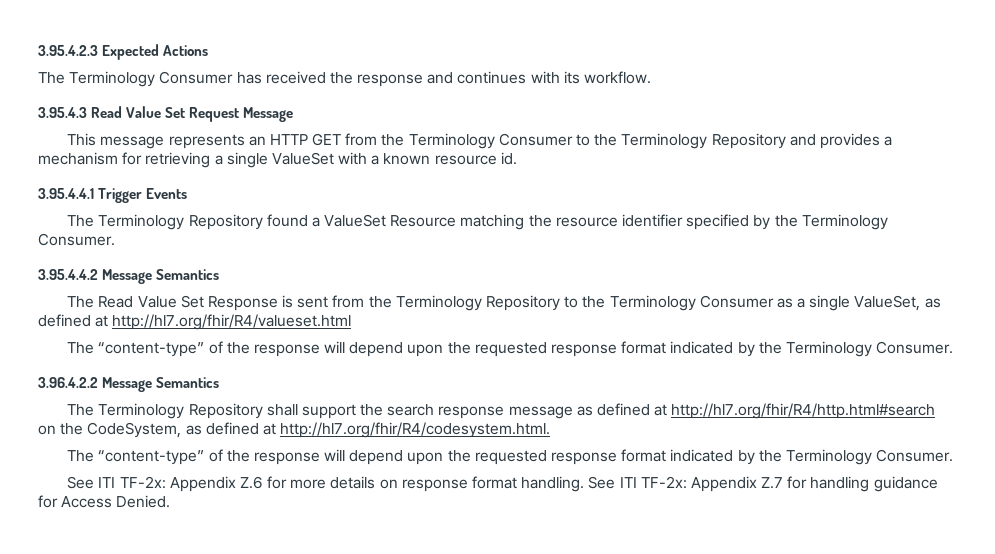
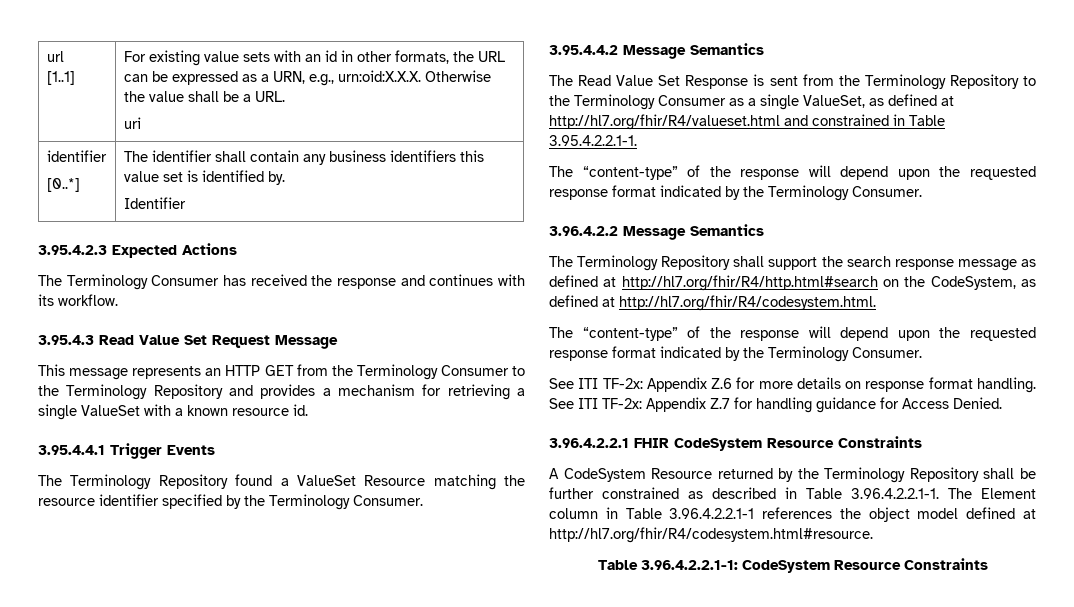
(38, 50) none -> [46,51,64,62] [46,71,75,85] [123,50,505,66] [123,70,491,86] [123,91,285,102] [123,117,141,129] [46,150,107,162] [46,178,80,192] [123,150,484,165] [123,170,285,185] [123,197,186,209] url // [1..1] | For existing value sets with an id in other formats, the URL can be expressed as a URN, e.g., urn:oid:X.X.X. Otherwise the value shall be a URL. // uri // identifier // [0..*] | The identifier shall contain any business identifiers this value set is identified by. // Identifier //
(352, 322) none -> [784,114,945,126] [549,135,637,146] and constrained in Table 3.95.4.2.2.1-1.
(171, 501) none -> [549,436,922,451] [549,467,1036,483] [549,487,1036,499] [549,507,1036,522] [549,527,873,543] [597,558,988,573] // 3.96.4.2.2.1 FHIR CodeSystem Resource Constraints // A CodeSystem Resource returned by the Terminology Repository shall be further constrained as described in Table 3.96.4.2.2.1-1. The Element column in Table 3.96.4.2.2.1-1 references the object model defined at http://hl7.org/fhir/R4/codesystem.html#resource. // Table 3.96.4.2.2.1-1: CodeSystem Resource Constraints

